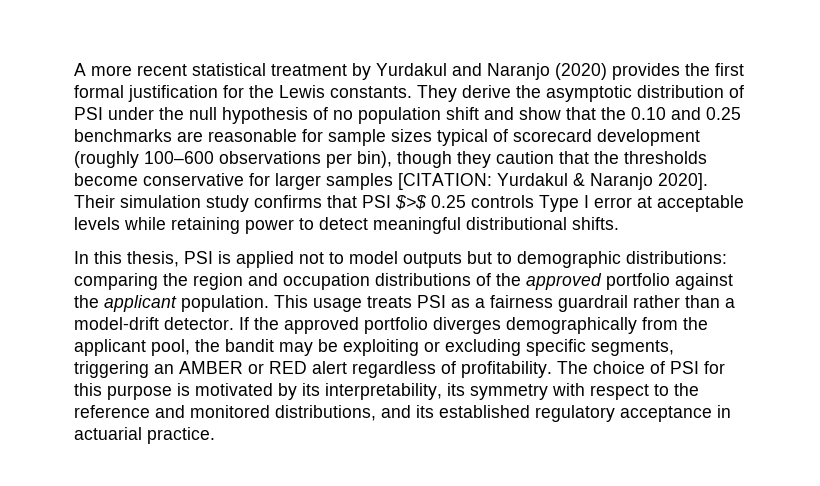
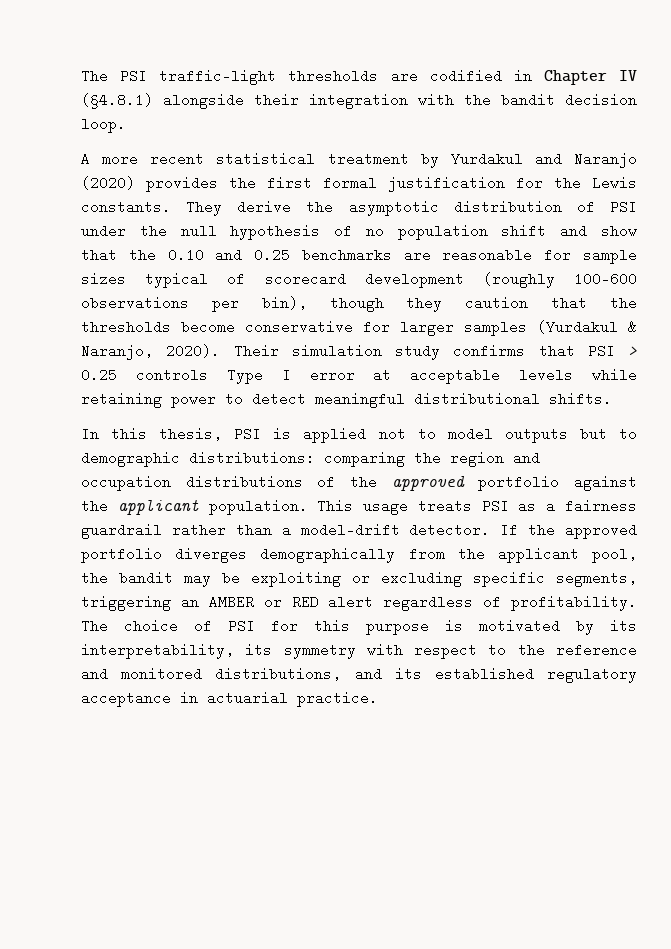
(74, 69) none -> [81,69,637,85] [81,93,637,109] [81,117,126,133] The PSI traffic-light thresholds are codified in Chapter IV (§4.8.1) alongside their integration with the bandit decision loop. //
[398,173,708,190] [CITATION: Yurdakul & Naranjo 2020]. -> [537,320,637,334] [81,344,221,360] (Yurdakul & Naranjo, 2020).
[395,195,426,210] $>$ -> [628,346,637,356] >

